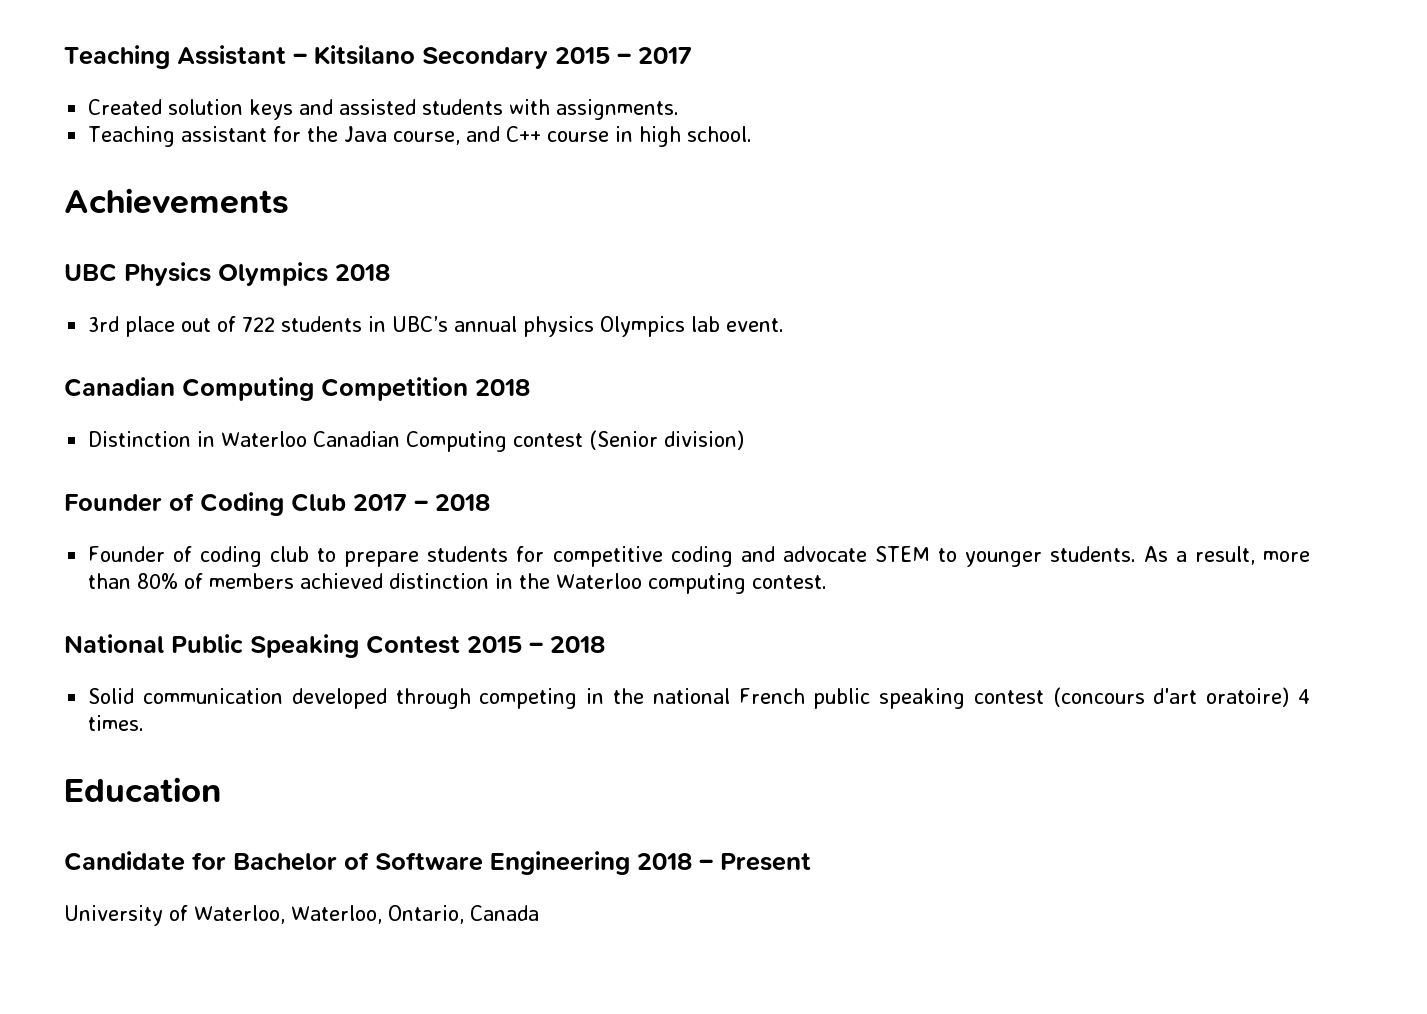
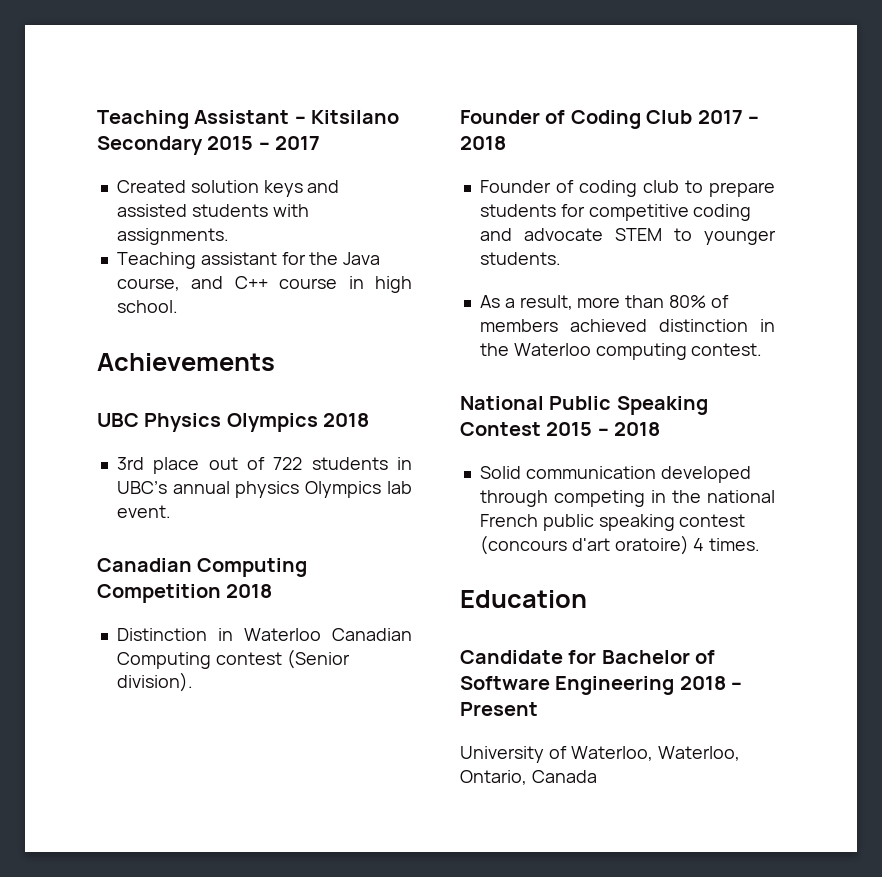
[664,430,745,450] division) -> [116,672,193,692] division).
(1136, 554) none -> (561, 258) //

